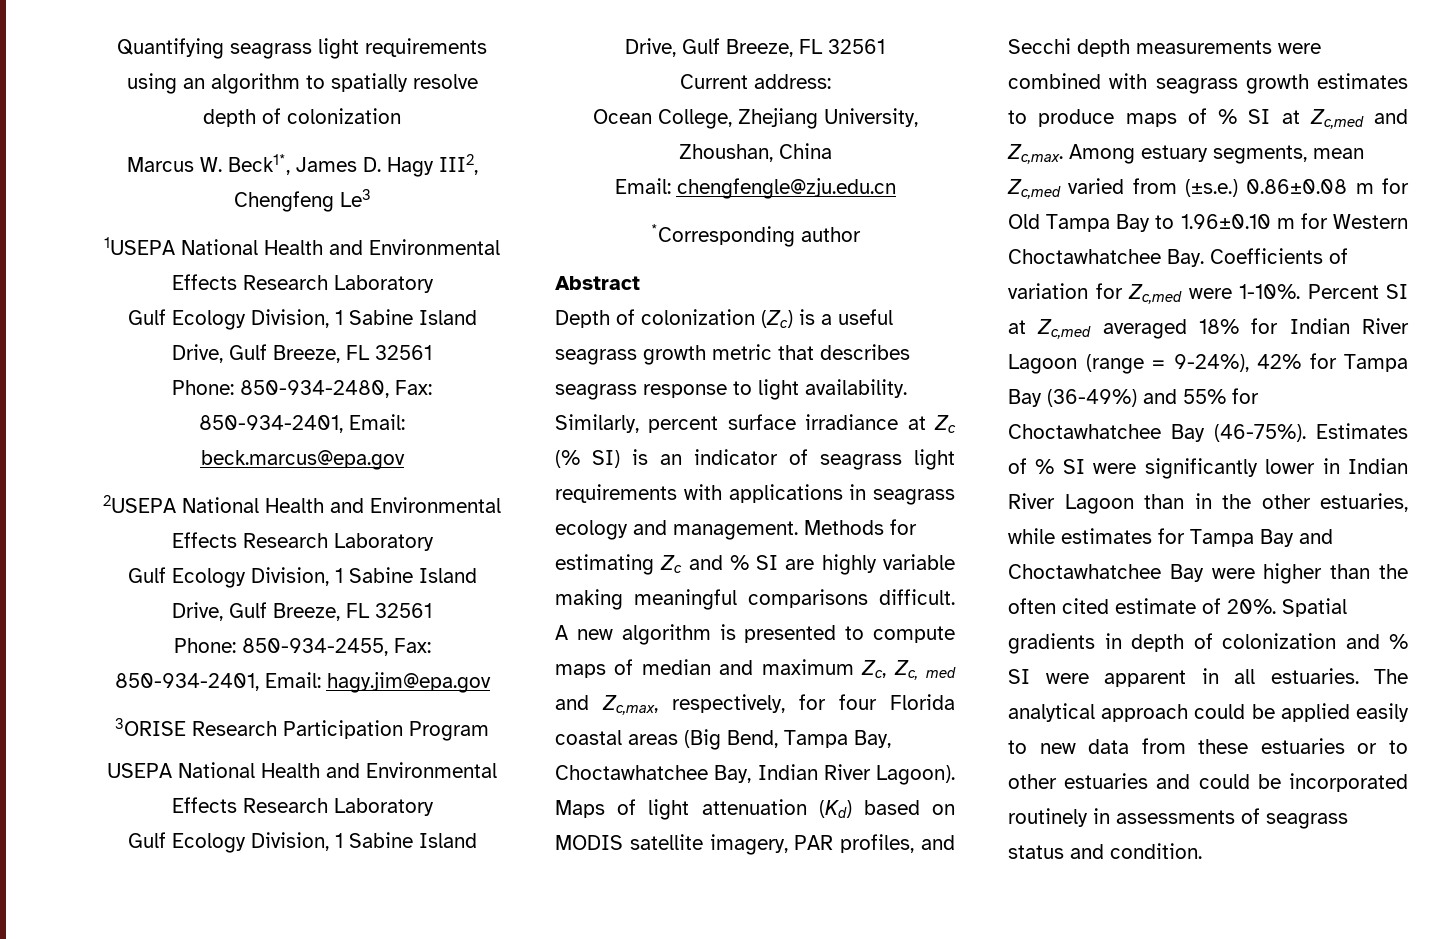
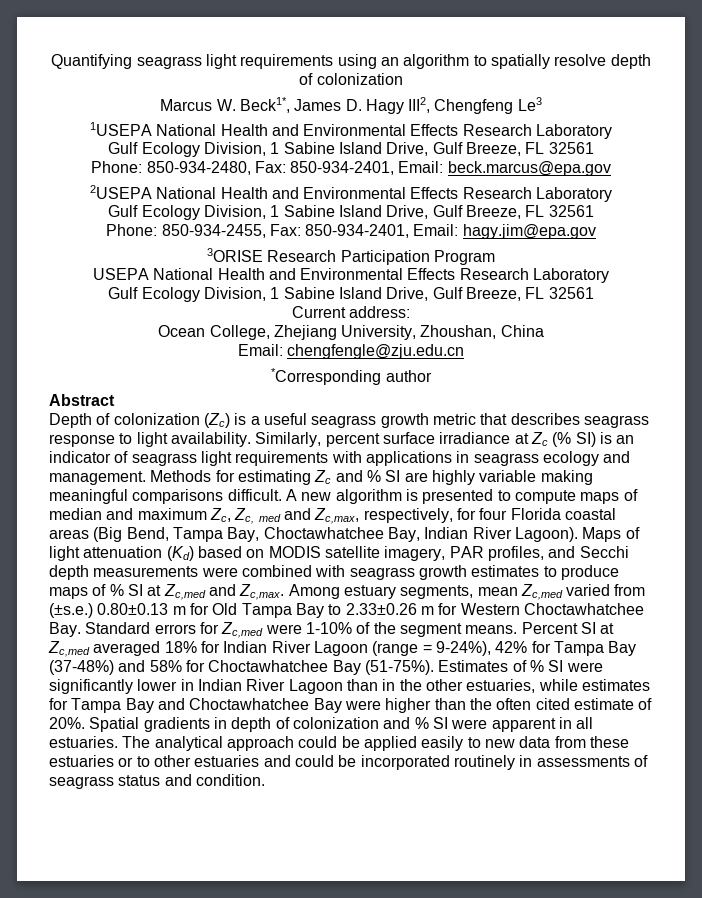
[1246,179,1348,194] 0.86±0.08 -> [97,603,169,615] 0.80±0.13
[1180,214,1271,229] 1.96±0.10 -> [345,603,417,615] 2.33±0.26
[1210,248,1348,264] [1008,283,1300,304] Coefficients of variation for Zc,med were 1-10%. -> [85,622,518,638] Standard errors for Zc,med were 1-10% of the segment means.
[1047,389,1226,407] (36-49%) and 55% -> [49,660,182,675] (37-48%) and 58%
[1214,424,1306,442] (46-75%). -> [364,660,434,675] (51-75%).

